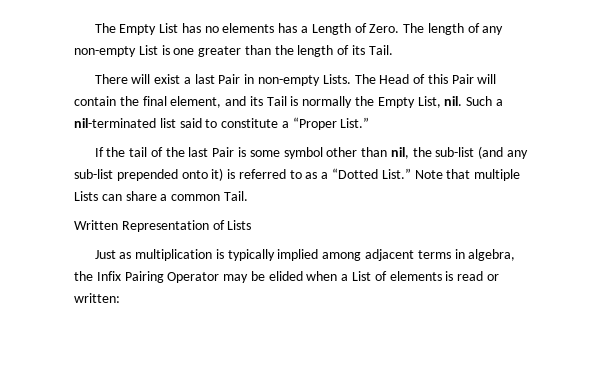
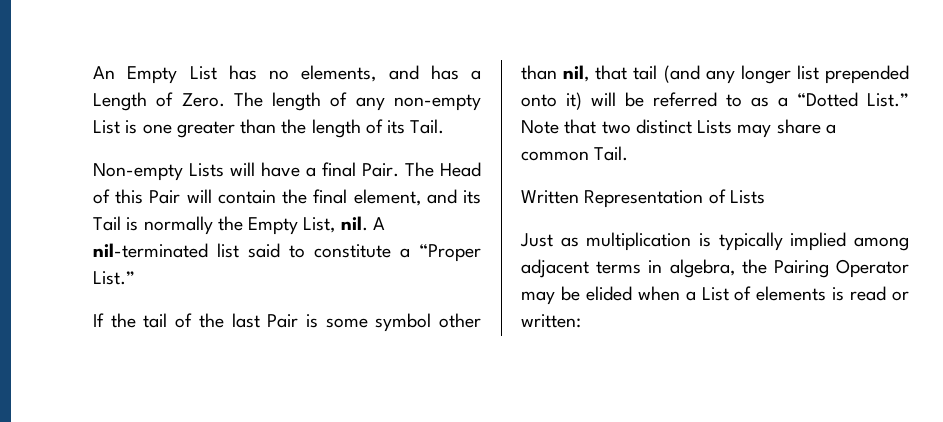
[94,23,116,33] The -> [93,66,115,79] An
[222,23,275,33] elements -> [301,65,419,82] elements, and
[94,74,351,86] There will exist a last Pair in non-empty Lists. -> [93,162,399,181] Non-empty Lists will have a final Pair.
[466,96,503,106] Such a -> [372,217,385,230] A
[412,146,528,159] [74,169,113,179] the sub-list (and any sub-list -> [595,65,819,84] that tail (and any longer list
[227,169,236,179] is -> [591,92,644,107] will be
[474,169,521,181] [74,191,122,201] multiple Lists can -> [601,119,772,138] two distinct Lists may
[96,271,121,281] Infix -> (767, 266) none

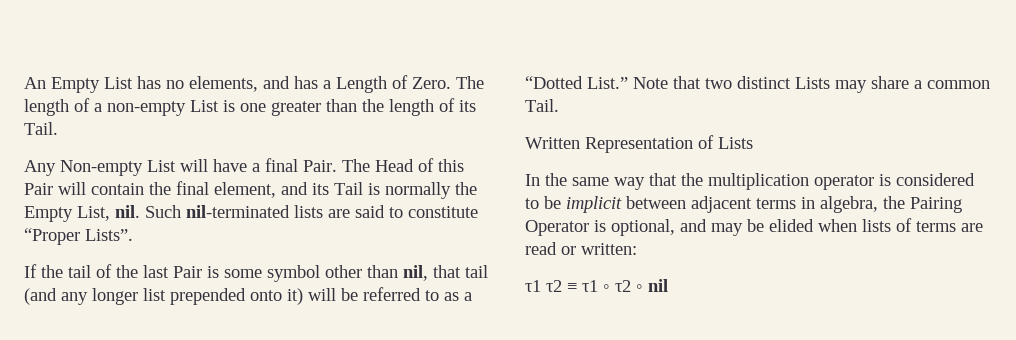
[355,97,385,111] any -> [94,103,102,112] a
[93,163,224,181] Non-empty Lists -> [24,160,176,176] Any Non-empty List
[372,217,385,230] [93,243,481,262] [93,271,135,285] A nil-terminated list said to constitute a “Proper List.” -> [145,205,478,218] [24,228,133,245] Such nil-terminated lists are said to constitute “Proper Lists”.
[520,232,909,251] Just as multiplication is typically implied among -> [525,173,975,190] [525,196,686,213] In the same way that the multiplication operator is considered to be implicit between
(909, 268) none -> [594,219,707,236] is optional, and
[685,286,909,301] [521,314,581,328] a List of elements is read or written: -> [862,218,983,232] [525,242,637,255] [525,279,668,292] lists of terms are read or written: // τ1 τ2 ≡ τ1 ◦ τ2 ◦ nil

